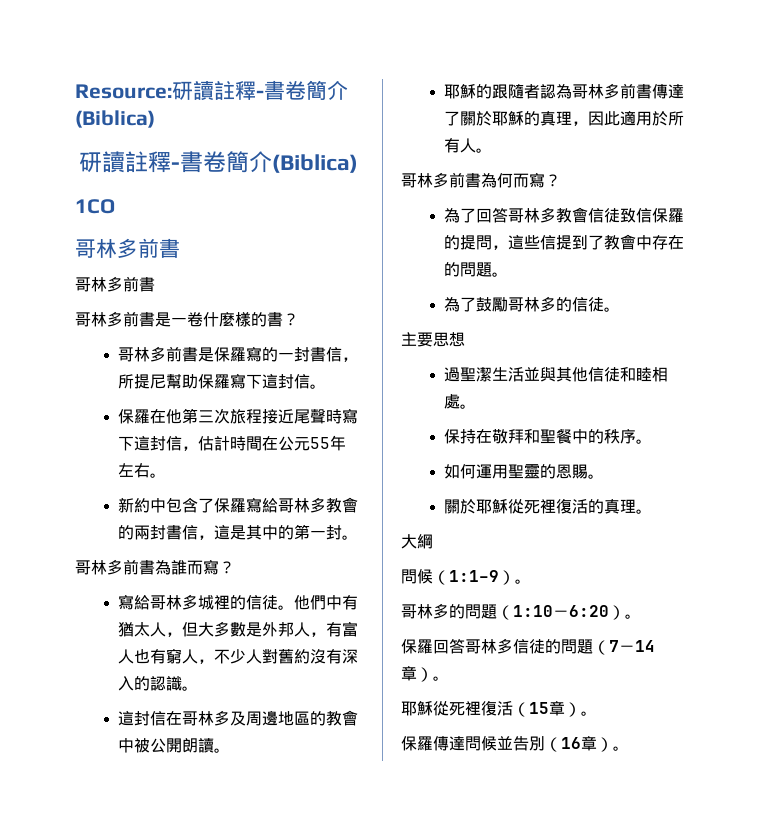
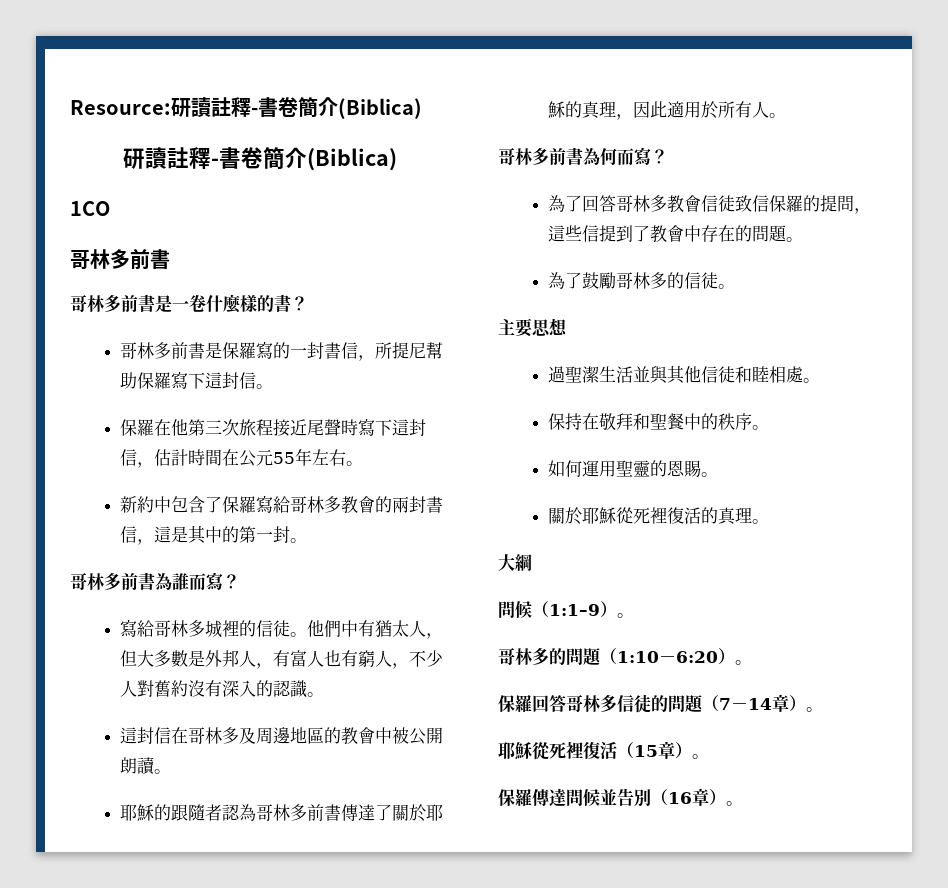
[75,311,155,327] // 哥林多前書 -> (155, 303) none

